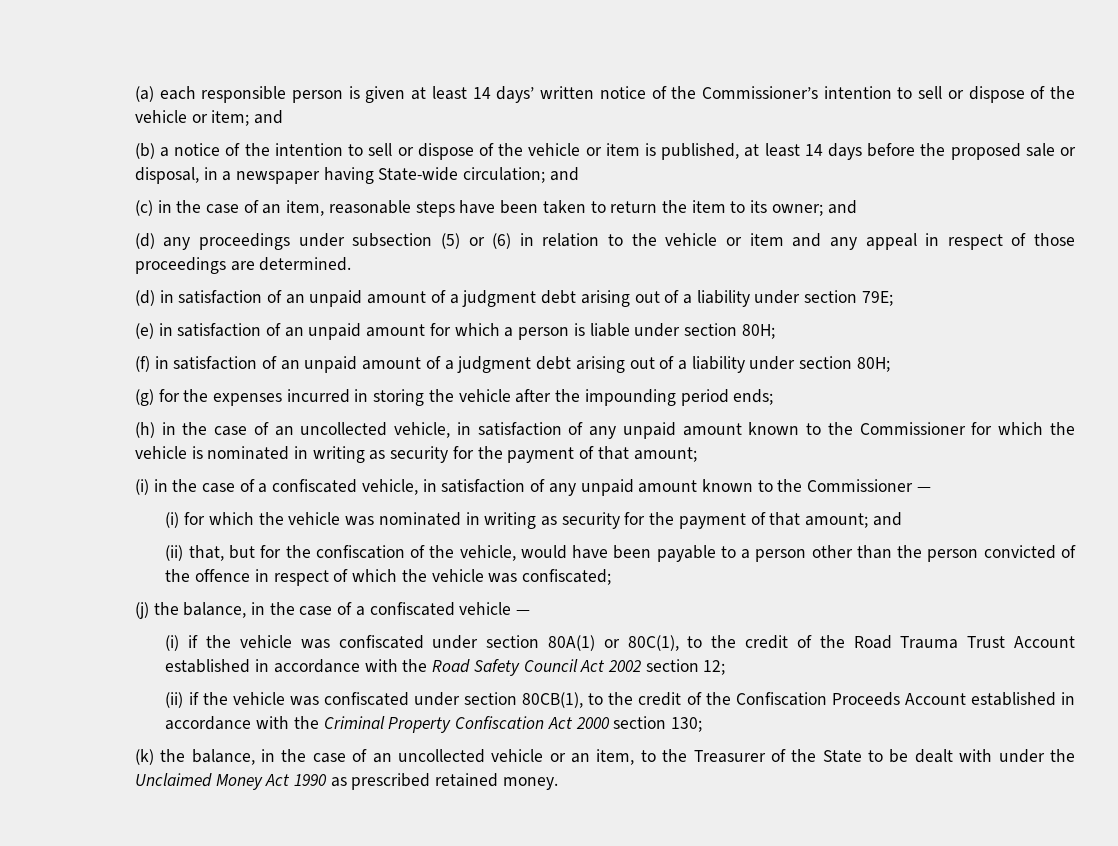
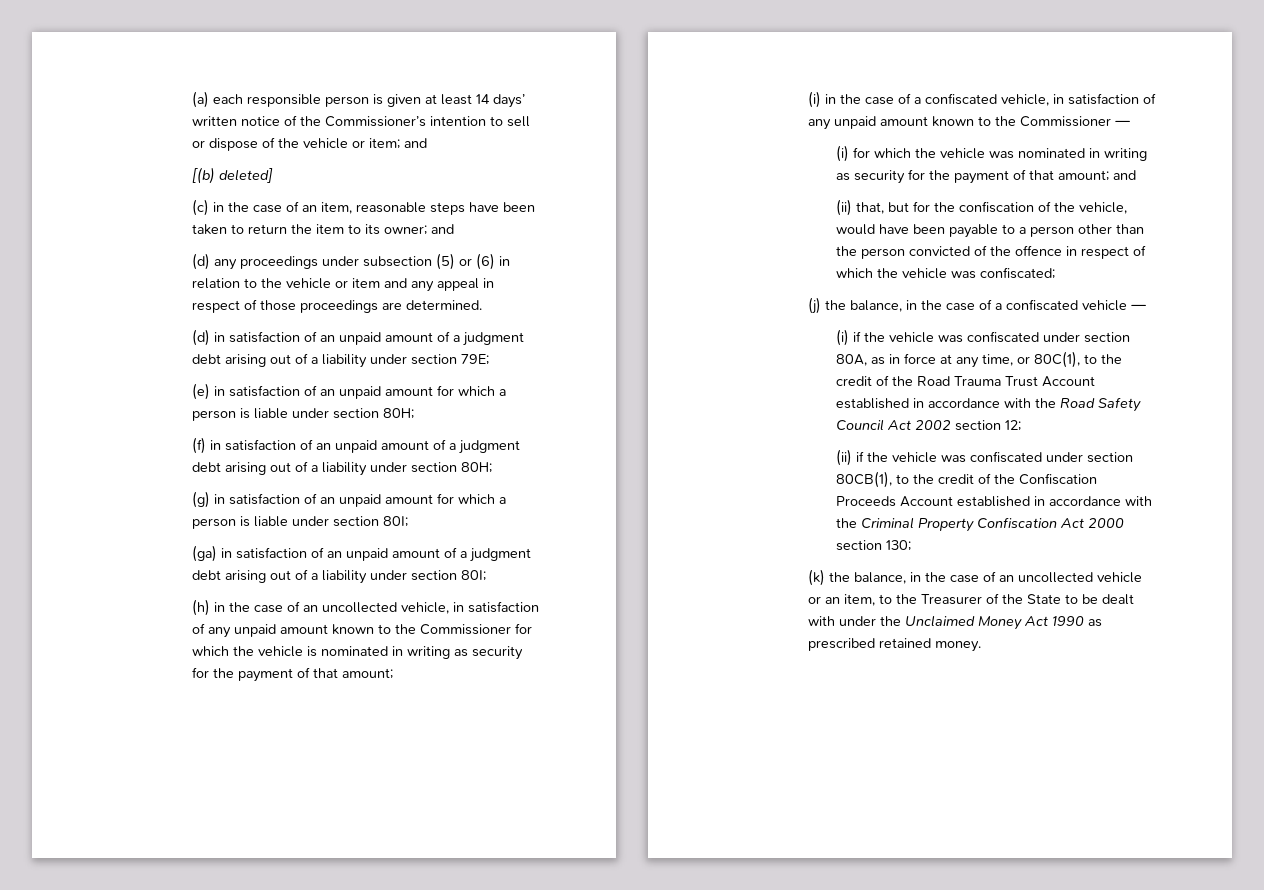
[134,143,1076,160] [134,167,579,184] (b) a notice of the intention to sell or dispose of the vehicle or item is published, at least 14 days before the proposed sale or disposal, in a newspaper having State-wide circulation; and -> [191,167,273,184] [(b) deleted]
[158,389,774,406] for the expenses incurred in storing the vehicle after the impounding period ends; -> [213,493,506,507] [191,516,408,529] [191,545,531,562] [191,569,486,584] in satisfaction of an unpaid amount for which a person is liable under section 80I; // (ga) in satisfaction of an unpaid amount of a judgment debt arising out of a liability under section 80I;
[548,635,596,651] 80A(1) -> [836,353,1014,368] 80A, as in force at any time,

